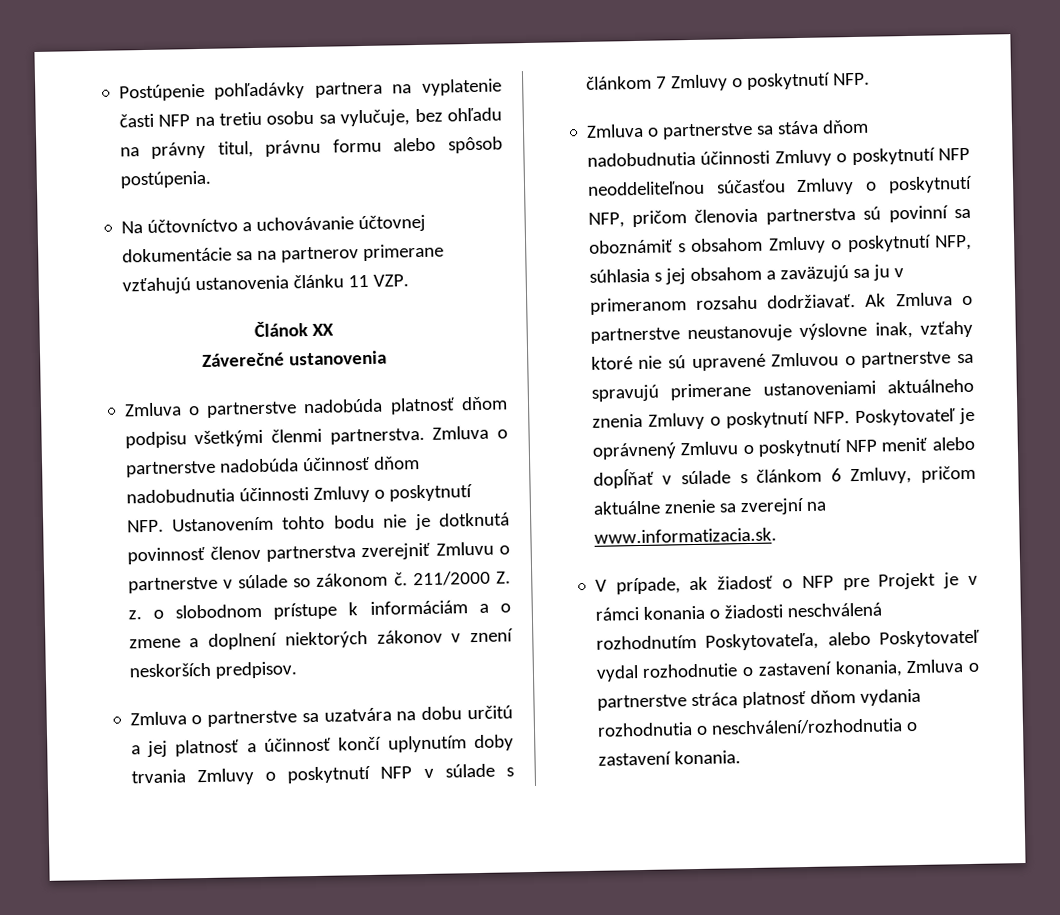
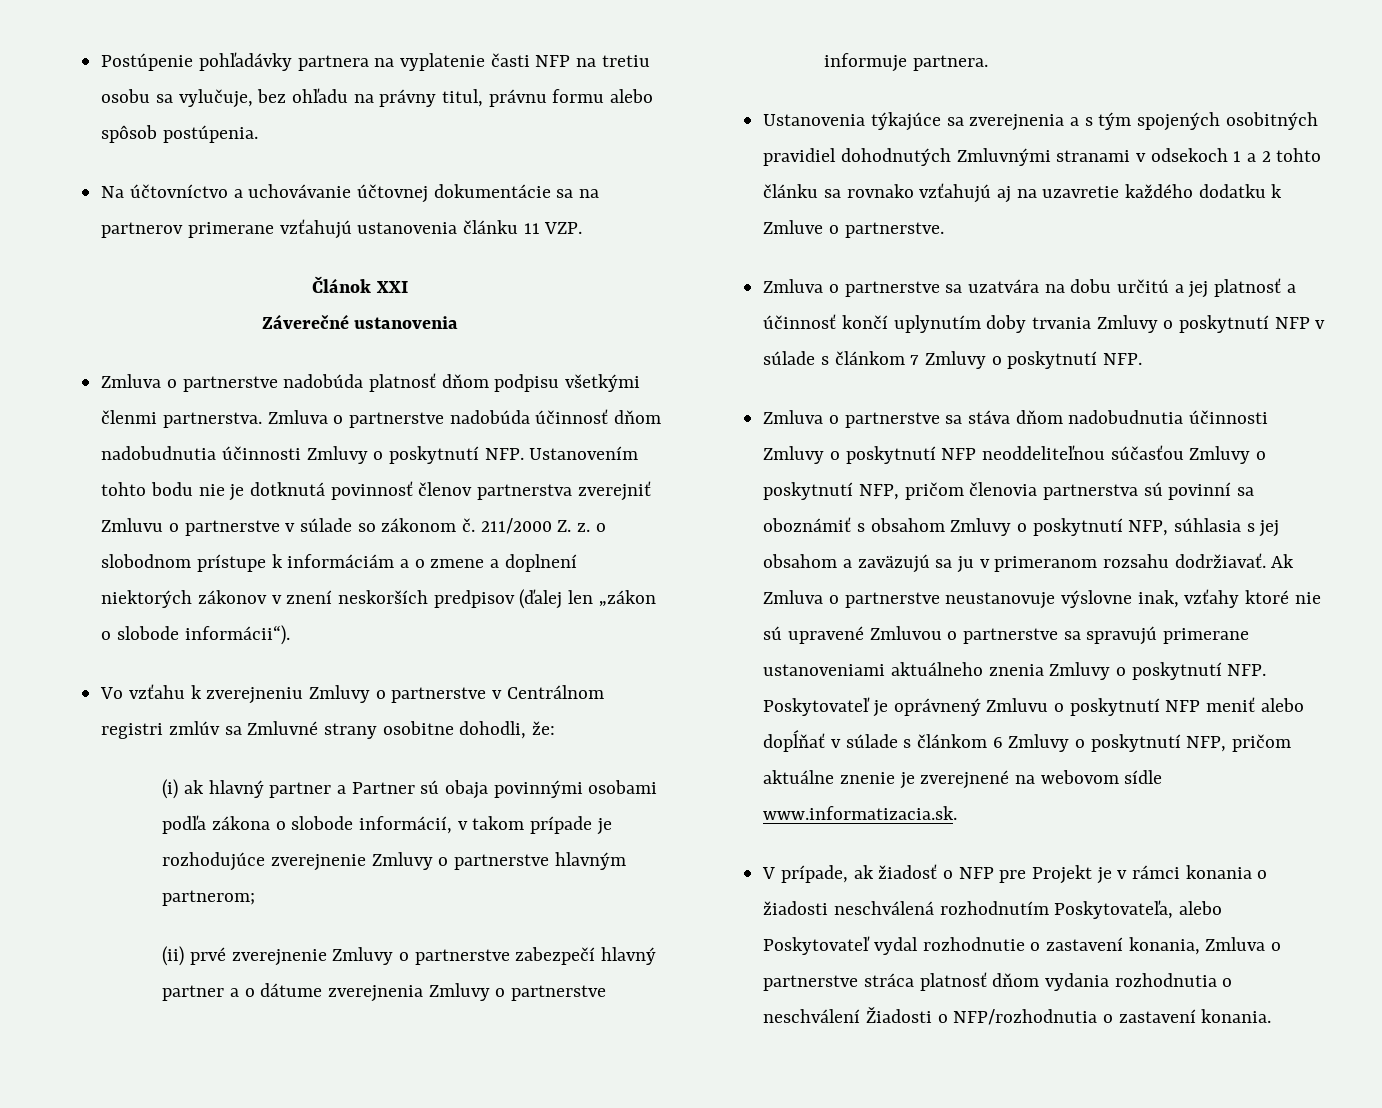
[311,323,334,336] XX -> [375,281,408,293] XXI
[214,661,297,679] predpisov. -> [433,589,656,609] [101,625,290,645] [100,684,604,704] [101,721,555,739] [162,779,658,799] [162,815,612,835] [162,852,626,871] [162,890,256,906] [162,946,657,966] [162,983,607,1002] [824,53,989,72] [763,112,1318,131] [763,148,1322,166] [763,183,1283,203] [763,220,944,238] predpisov (ďalej len „zákon o slobode informácii“). // Vo vzťahu k zverejneniu Zmluvy o partnerstve v Centrálnom registri zmlúv sa Zmluvné strany osobitne dohodli, že: // (i) ak hlavný partner a Partner sú obaja povinnými osobami podľa zákona o slobode informácií, v takom prípade je rozhodujúce zverejnenie Zmluvy o partnerstve hlavným partnerom; // (ii) prvé zverejnenie Zmluvy o partnerstve zabezpečí hlavný partner a o dátume zverejnenia Zmluvy o partnerstve informuje partnera. // Ustanovenia týkajúce sa zverejnenia a s tým spojených osobitných pravidiel dohodnutých Zmluvnými stranami v odsekoch 1 a 2 tohto článku sa rovnako vzťahujú aj na uzavretie každého dodatku k Zmluve o partnerstve.
[850,465,976,485] [592,497,827,516] Zmluvy, pričom aktuálne znenie sa zverejní na -> [1008,734,1291,752] [763,770,1163,789] Zmluvy o poskytnutí NFP, pričom aktuálne znenie je zverejnené na webovom sídle
[710,718,903,736] neschválení/rozhodnutia -> [763,1007,1098,1025] neschválení Žiadosti o NFP/rozhodnutia

